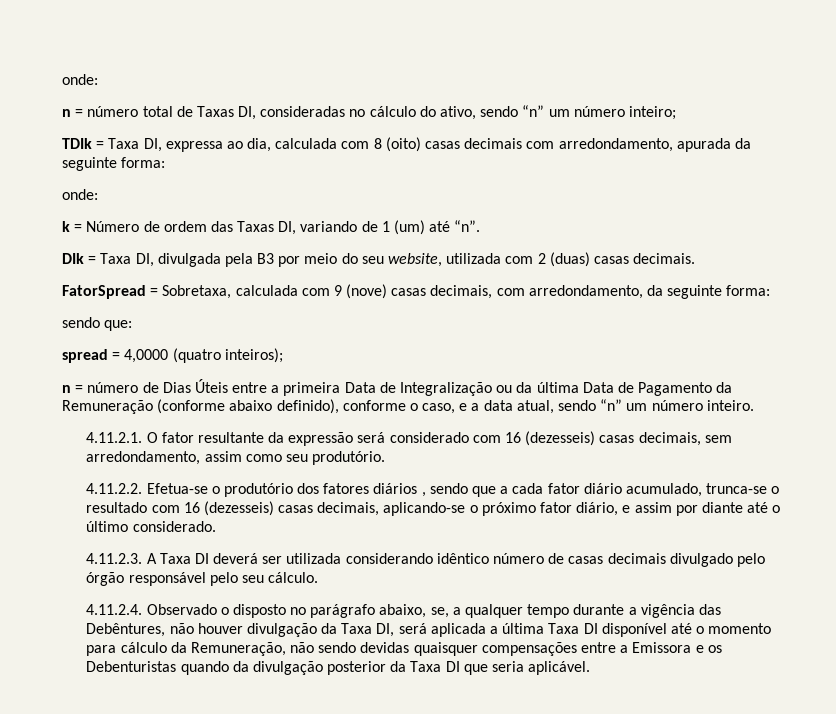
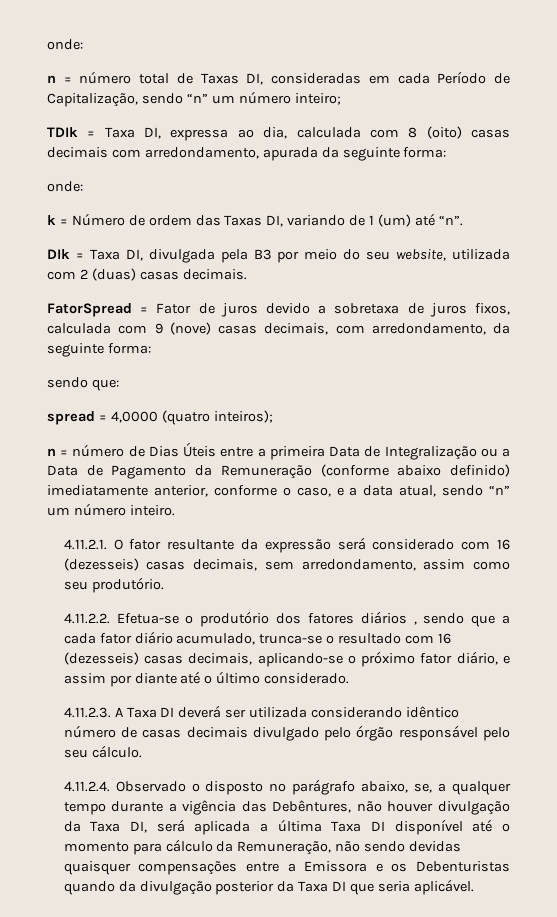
[349,106,477,120] no cálculo do ativo, -> [368,71,511,84] [47,93,138,107] em cada Período de Capitalização,
[162,285,232,299] Sobretaxa, -> [156,303,510,317] Fator de juros devido a sobretaxa de juros fixos,
[516,382,579,393] da última -> [501,448,510,457] a
[276,399,339,414] definido), -> [450,464,511,477] [47,485,208,497] definido) imediatamente anterior,

